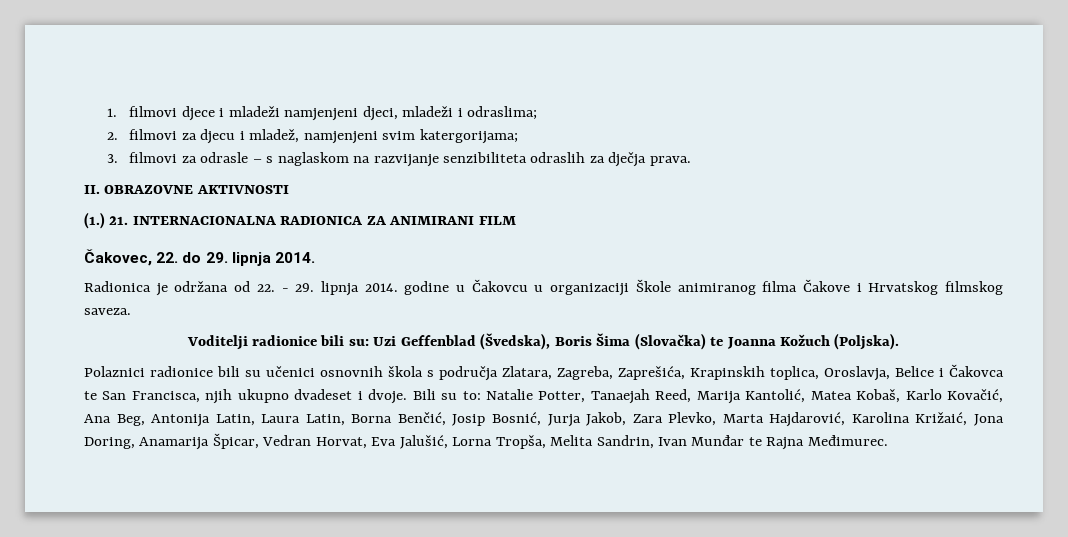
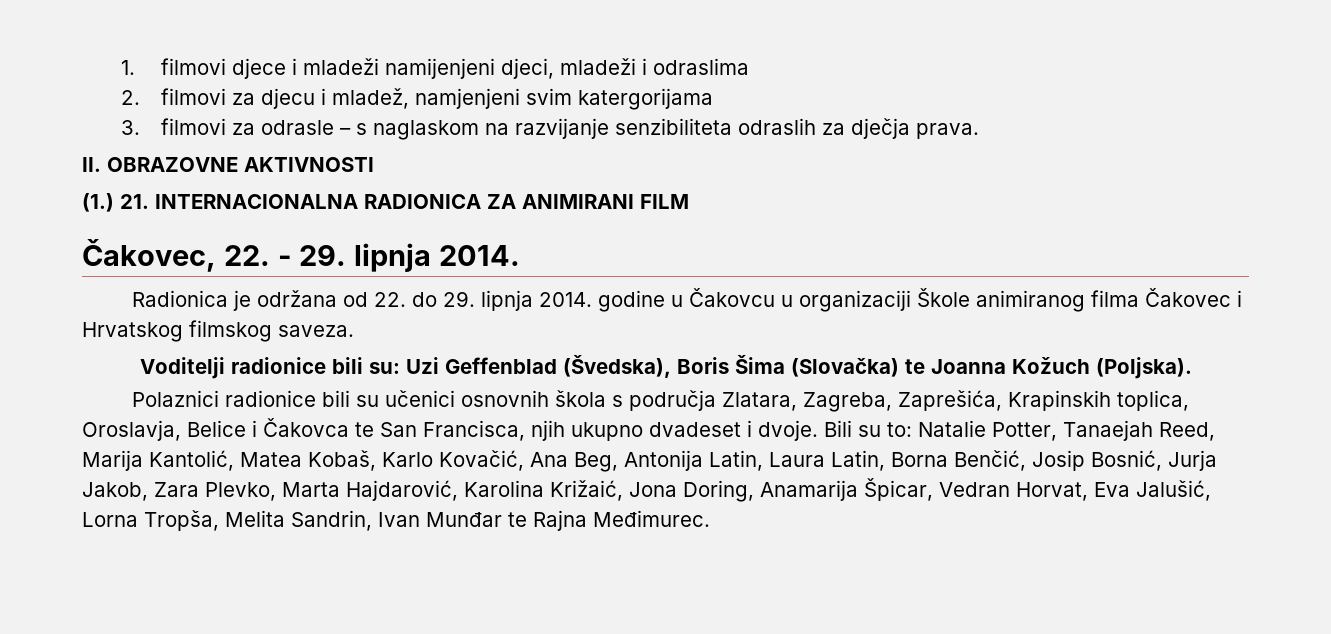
[284,108,359,121] namjenjeni -> [384,58,495,79] namijenjeni
[466,106,537,120] odraslima; -> [652,58,749,75] odraslima
[419,129,518,144] katergorijama; -> [577,88,713,110] katergorijama
[182,252,202,263] do -> [277,255,292,266] -
[281,288,289,292] - -> [411,292,437,307] do
[802,279,850,292] Čakove -> [1144,288,1231,307] Čakovec

